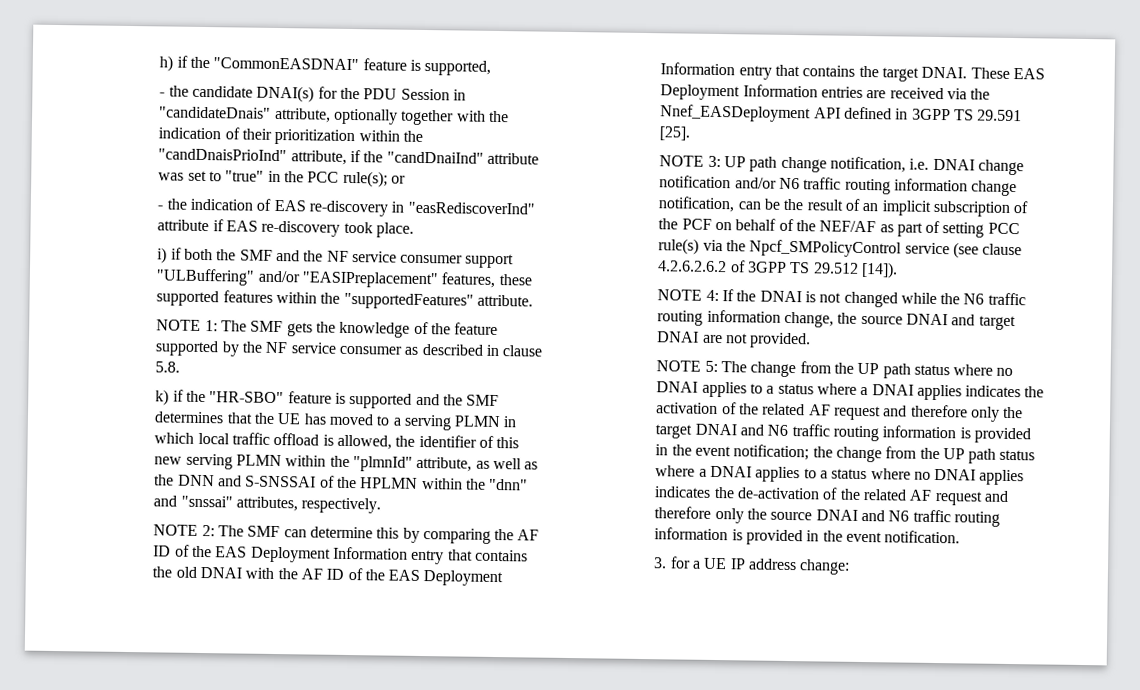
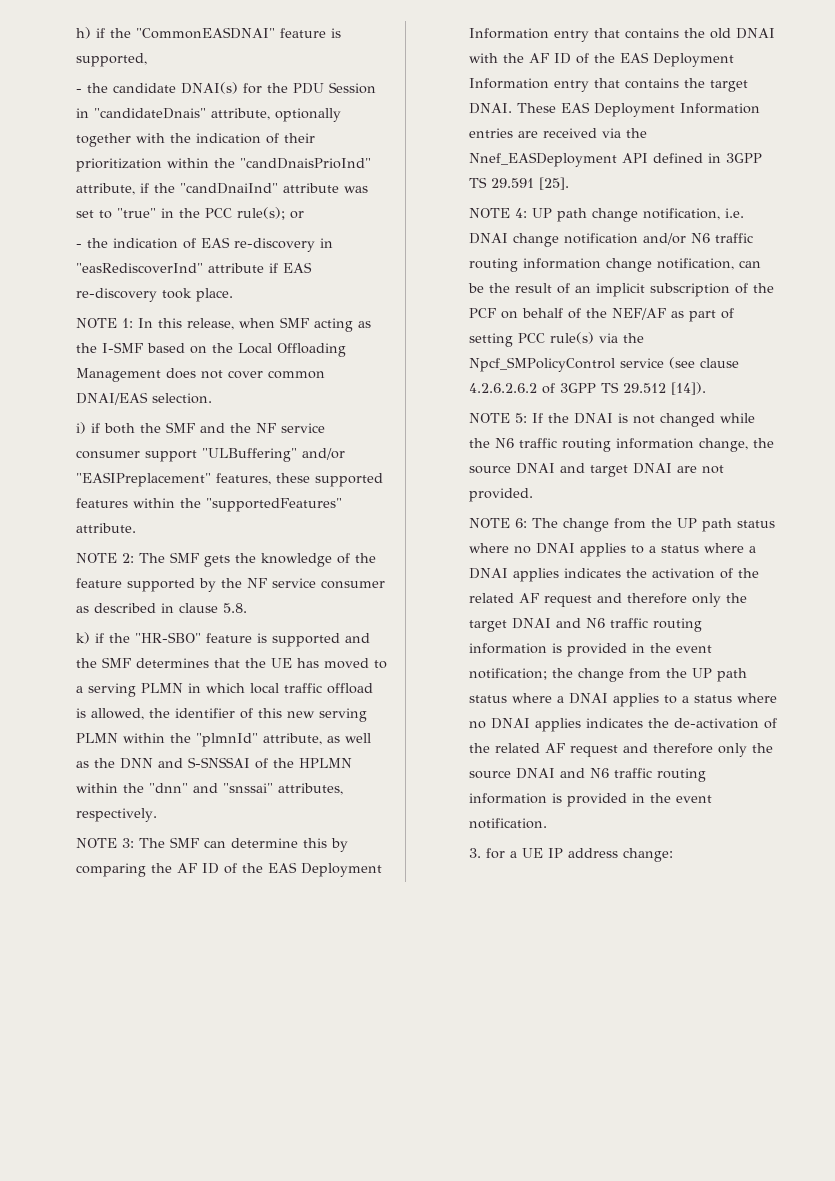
(414, 230) none -> [75,317,371,332] [75,342,346,357] [75,368,325,382] [75,392,212,405] // NOTE 1: In this release, when SMF acting as the I-SMF based on the Local Offloading Management does not cover common DNAI/EAS selection.
[204,320,218,332] 1: -> [121,553,134,563] 2:
[201,525,215,537] 2: -> [121,838,134,848] 3:
[707,155,721,168] 3: -> [514,208,527,218] 4:
[705,289,719,302] 4: -> [514,413,527,423] 5:
[704,360,718,373] 5: -> [514,518,527,528] 6:

